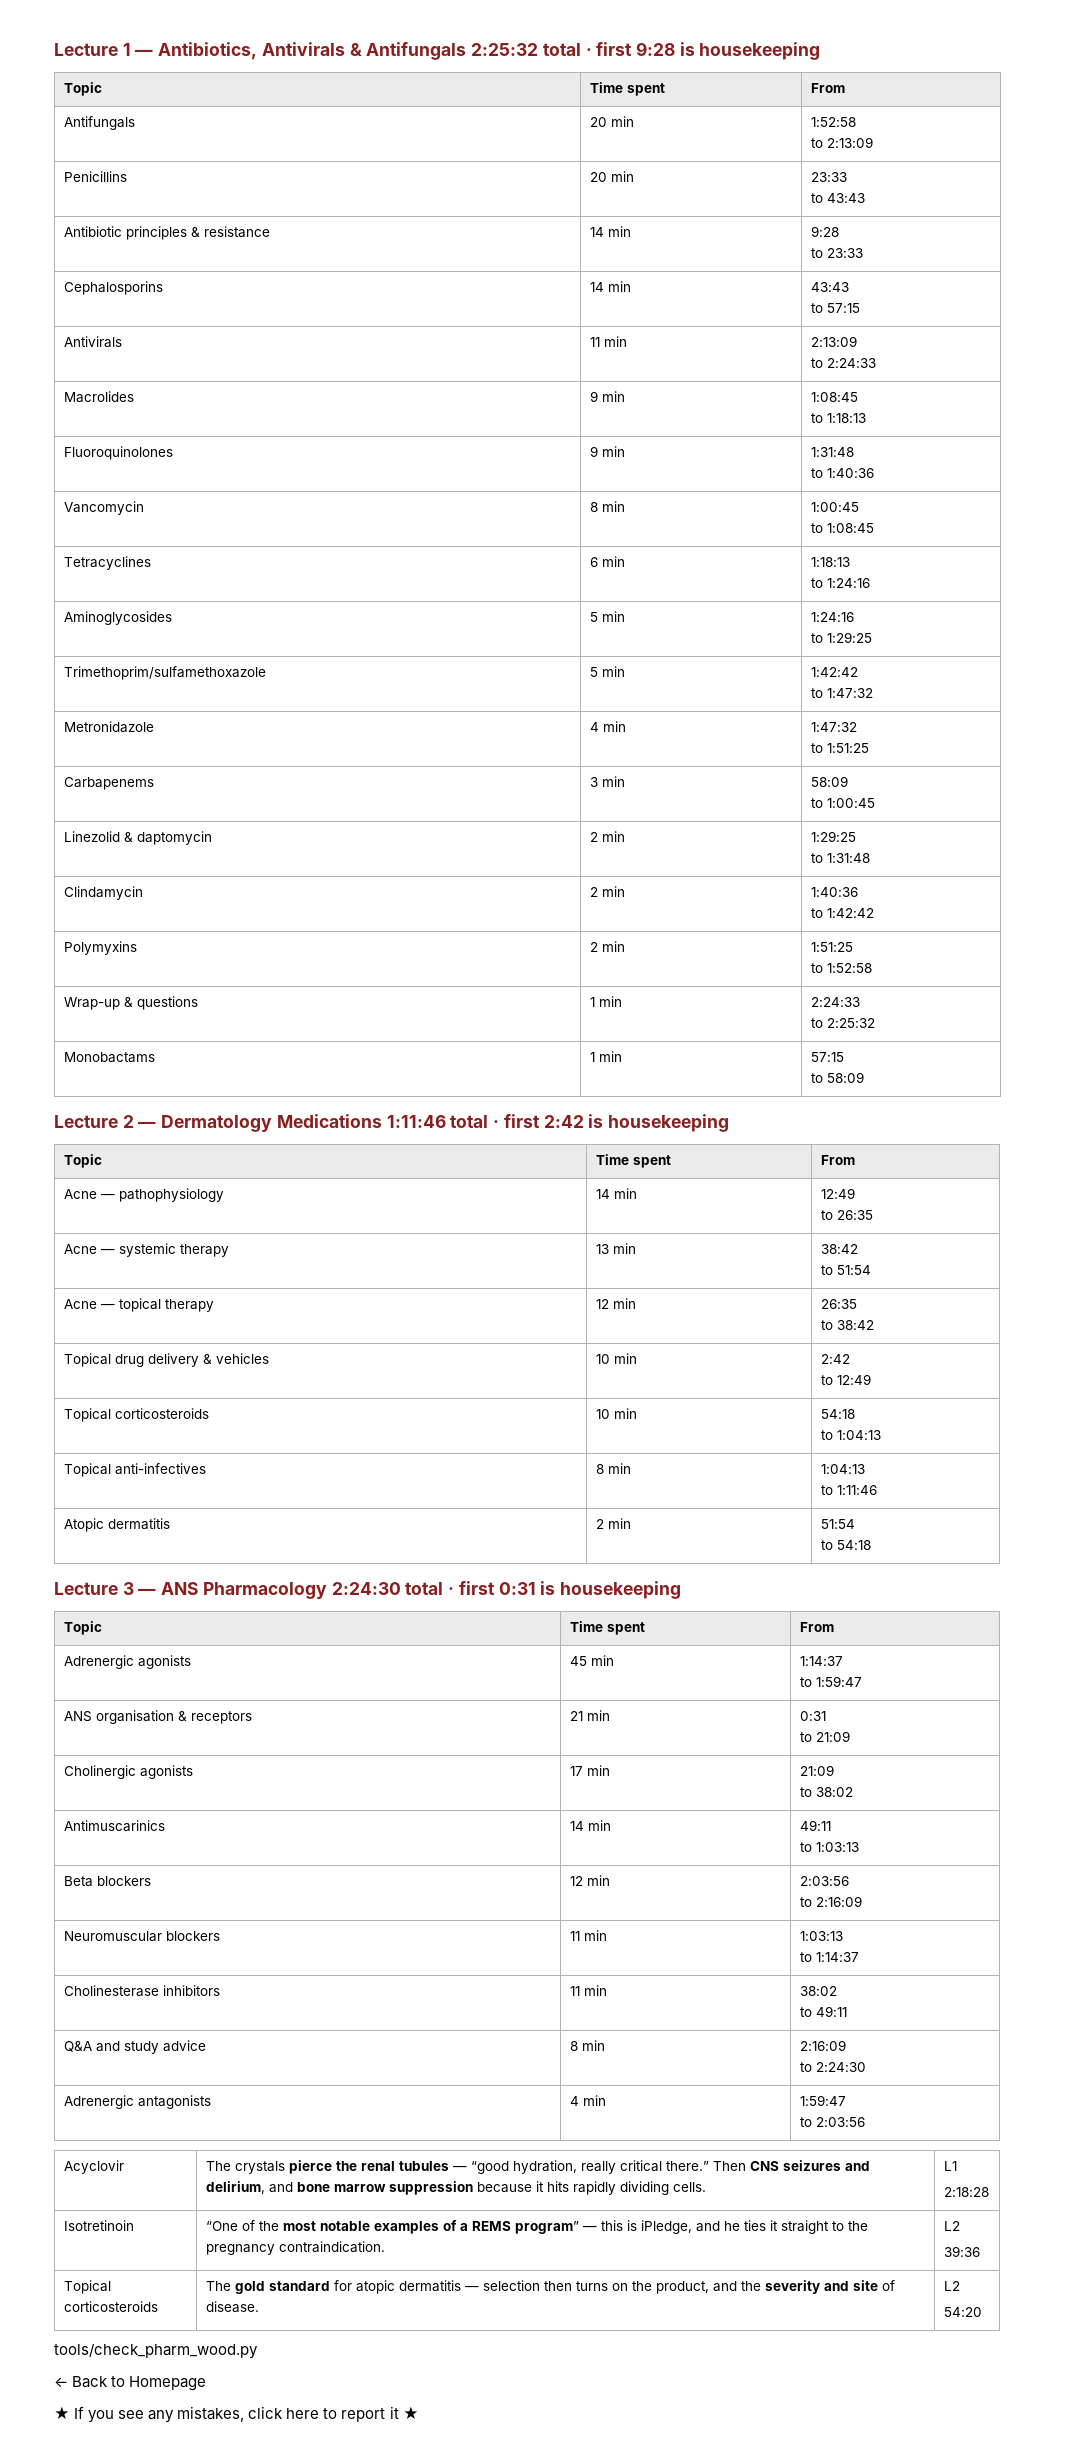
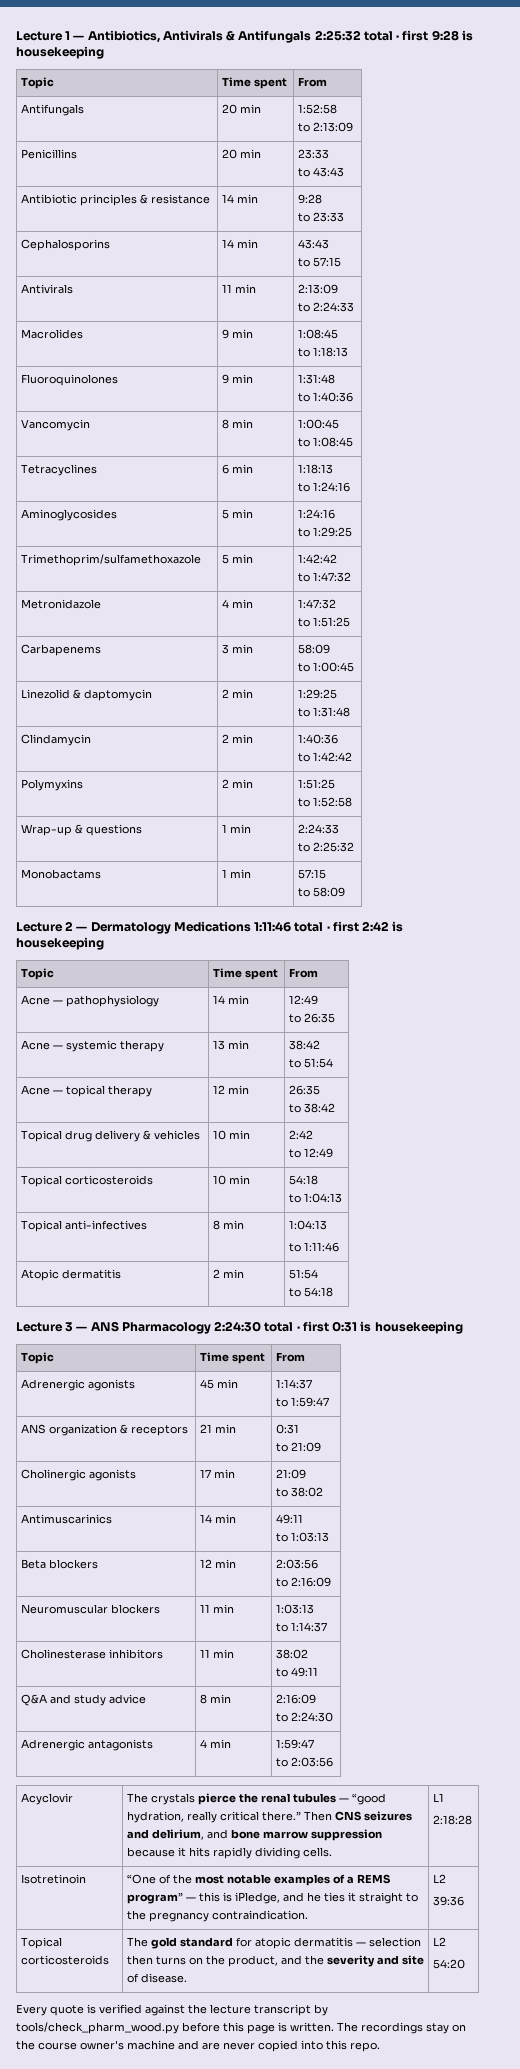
[95,1710,174,1724] organisation -> [48,1424,117,1436] organization
[54,2343,258,2359] [54,2376,207,2391] [54,2406,419,2423] tools/check_pharm_wood.py // ← Back to Homepage // ★ If you see any mistakes, click here to report it ★ -> [16,2004,328,2016] [16,2022,466,2034] [16,2040,380,2052] Every quote is verified against the lecture transcript by tools/check_pharm_wood.py before this page is written. The recordings stay on the course owner's machine and are never copied into this repo.

